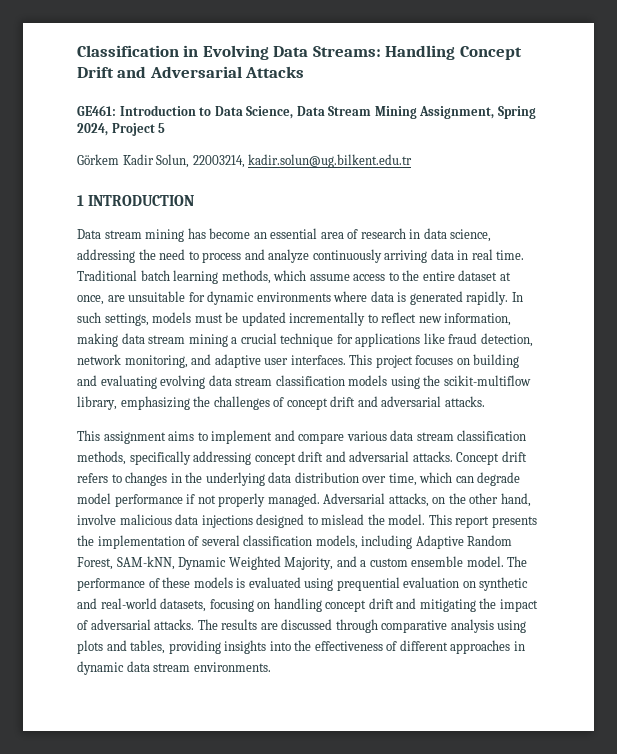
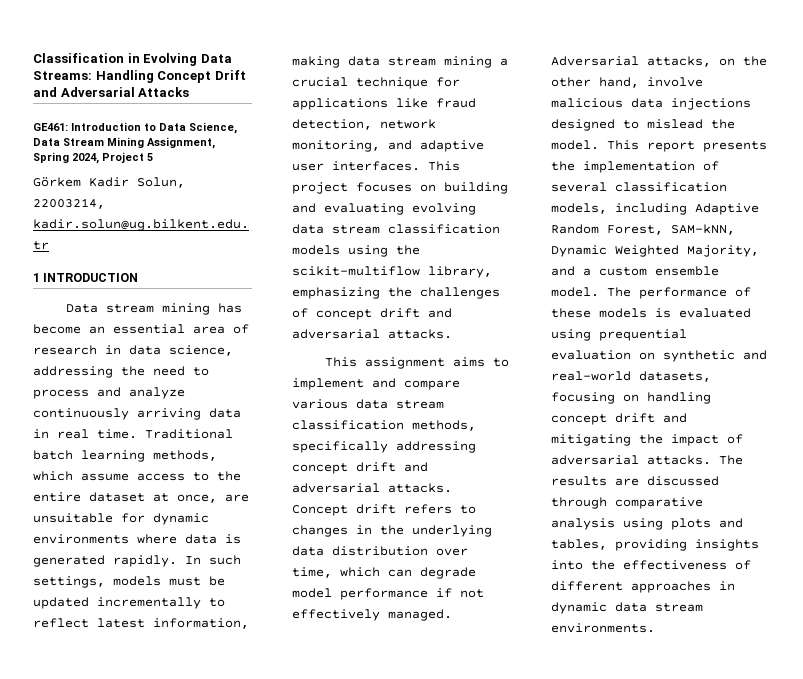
[418,316,442,323] new -> [97,618,145,628] latest
[218,493,266,507] properly -> [292,609,380,621] effectively

